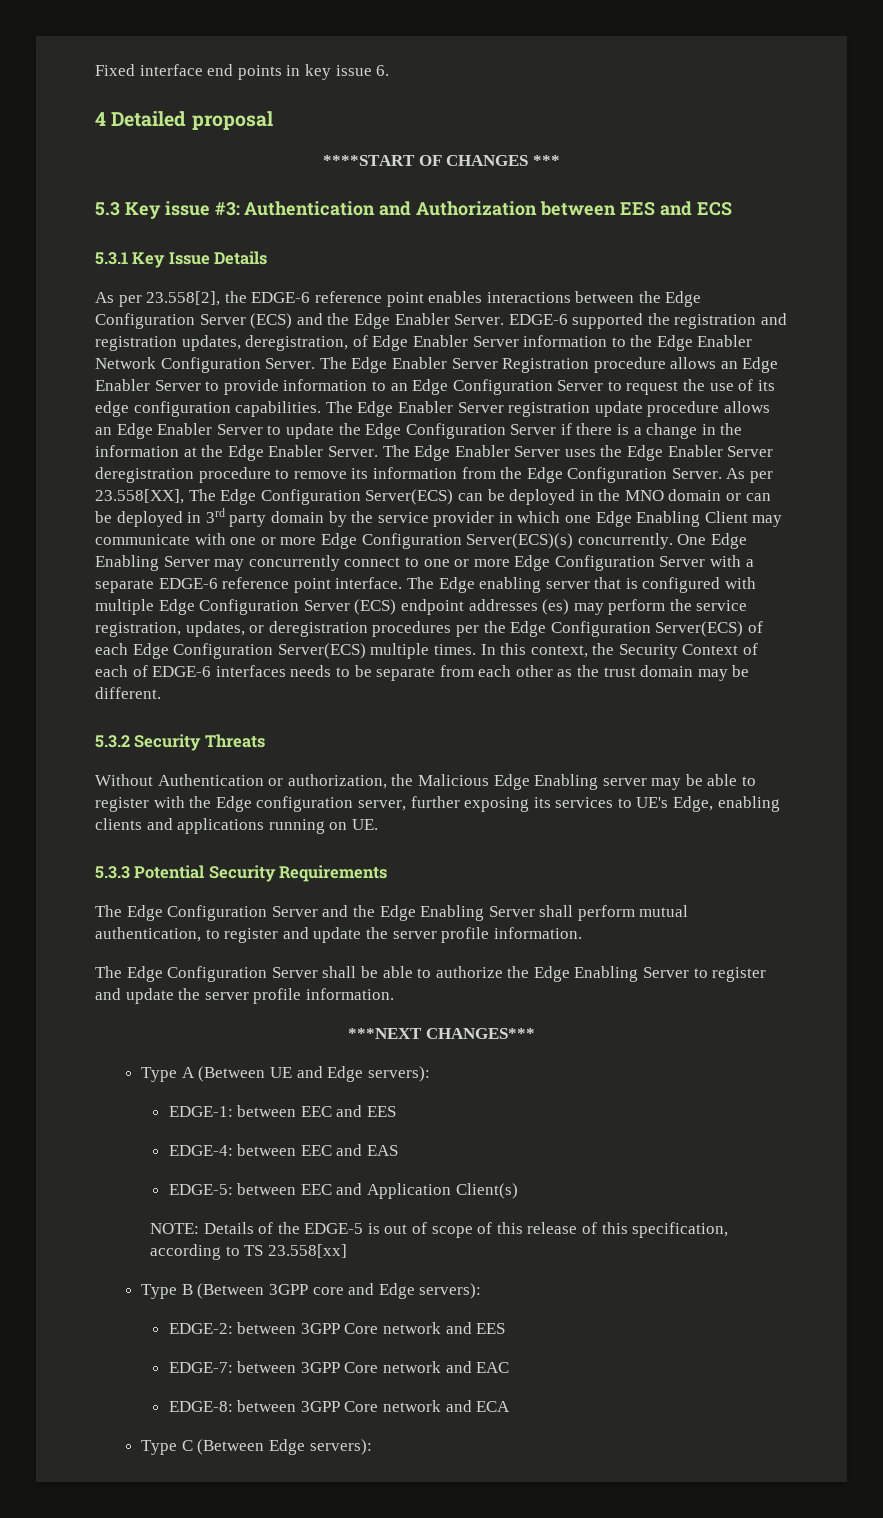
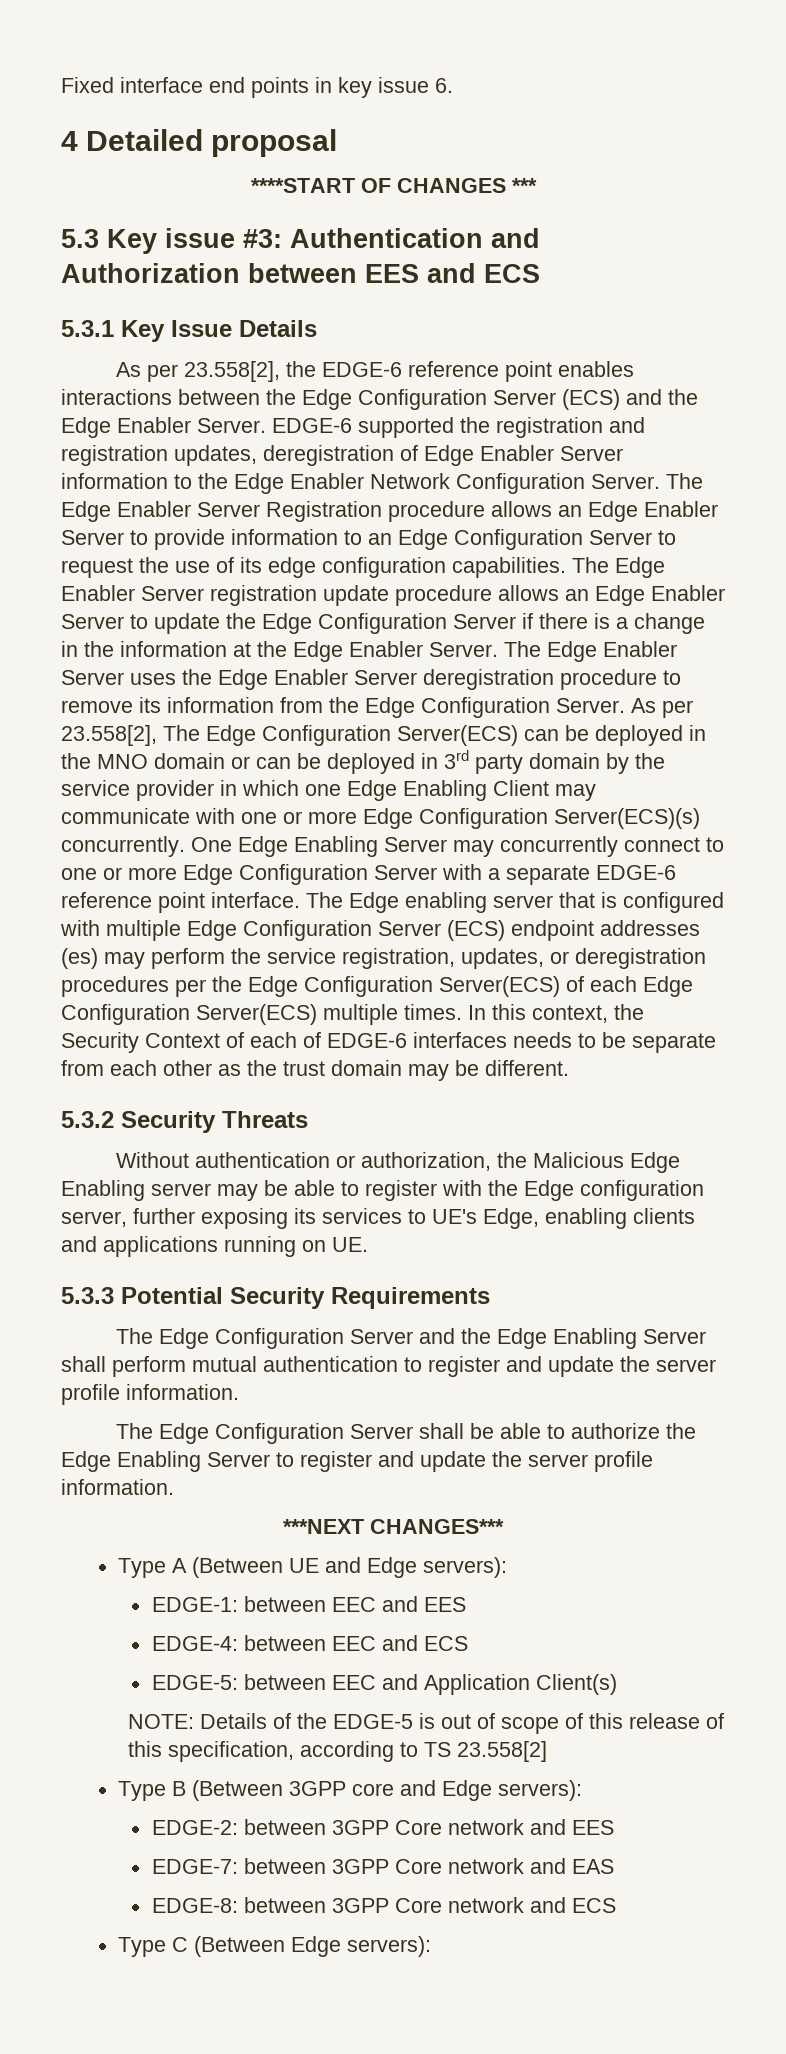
[245,335,349,351] deregistration, -> [263,445,394,466] deregistration
[95,489,184,504] 23.558[XX], -> [61,725,157,746] 23.558[2],
[157,774,264,786] Authentication -> [194,1152,330,1168] authentication
[95,927,201,942] authentication, -> [263,1356,398,1372] authentication
[366,1145,398,1156] EAS -> [423,1636,468,1651] ECS
[267,1244,347,1258] 23.558[xx] -> [456,1741,547,1762] 23.558[2]
[476,1362,510,1373] EAC -> [571,1859,614,1874] EAS
[476,1401,511,1412] ECA -> [571,1898,616,1913] ECS

